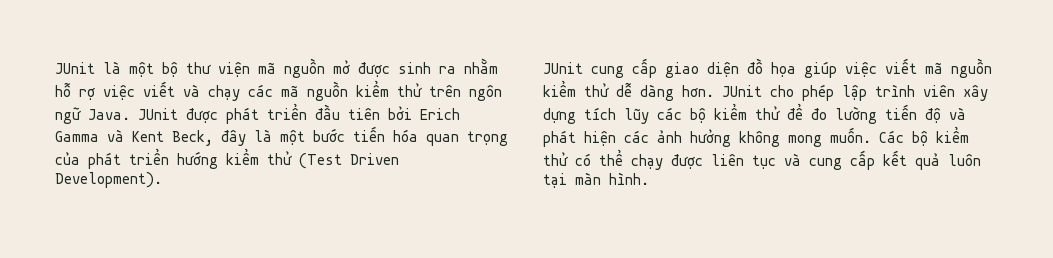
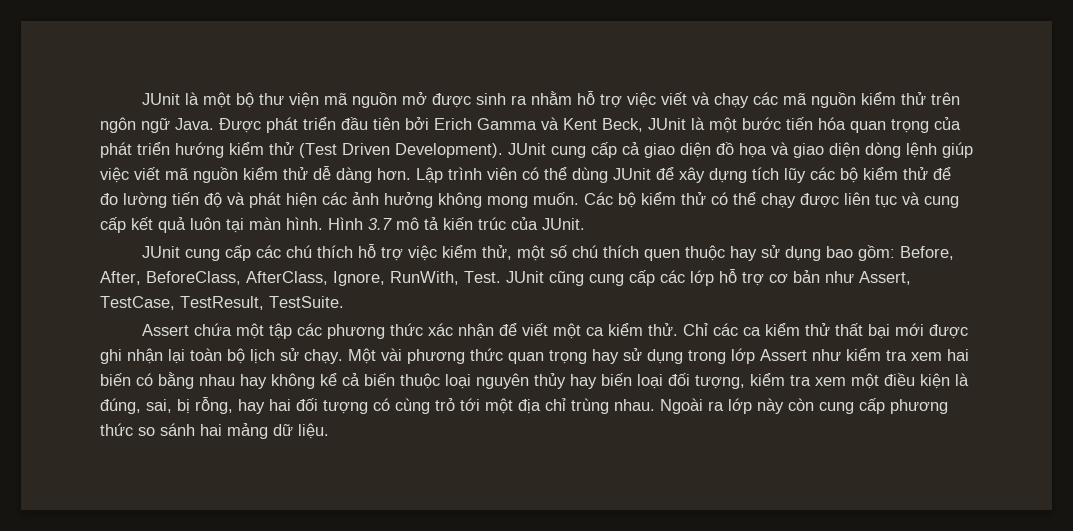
[79,87,95,100] rợ -> [599,94,622,108] trợ
[138,108,218,123] JUnit được -> [219,118,261,133] Được
[221,130,246,146] đây -> [648,118,686,130] JUnit
[543,58,657,78] // JUnit cung cấp -> [508,142,640,158] JUnit cung cấp cả
(796, 69) none -> [771,142,937,158] và giao diện dòng lệnh
[722,84,955,101] JUnit cho phép lập trình viên -> [416,167,674,183] Lập trình viên có thể dùng JUnit để
(649, 178) none -> [328,217,585,230] [141,244,954,261] [100,269,911,286] [100,296,344,310] [141,323,968,339] [100,348,969,364] [100,372,969,389] [100,397,948,414] [100,423,329,439] Hình 3.7 mô tả kiến trúc của JUnit. // JUnit cung cấp các chú thích hỗ trợ việc kiểm thử, một số chú thích quen thuộc hay sử dụng bao gồm: Before, After, BeforeClass, AfterClass, Ignore, RunWith, Test. JUnit cũng cung cấp các lớp hỗ trợ cơ bản như Assert, TestCase, TestResult, TestSuite. // Assert chứa một tập các phương thức xác nhận để viết một ca kiểm thử. Chỉ các ca kiểm thử thất bại mới được ghi nhận lại toàn bộ lịch sử chạy. Một vài phương thức quan trọng hay sử dụng trong lớp Assert như kiểm tra xem hai biến có bằng nhau hay không kể cả biến thuộc loại nguyên thủy hay biến loại đối tượng, kiểm tra xem một điều kiện là đúng, sai, bị rỗng, hay hai đối tượng có cùng trỏ tới một địa chỉ trùng nhau. Ngoài ra lớp này còn cung cấp phương thức so sánh hai mảng dữ liệu.

